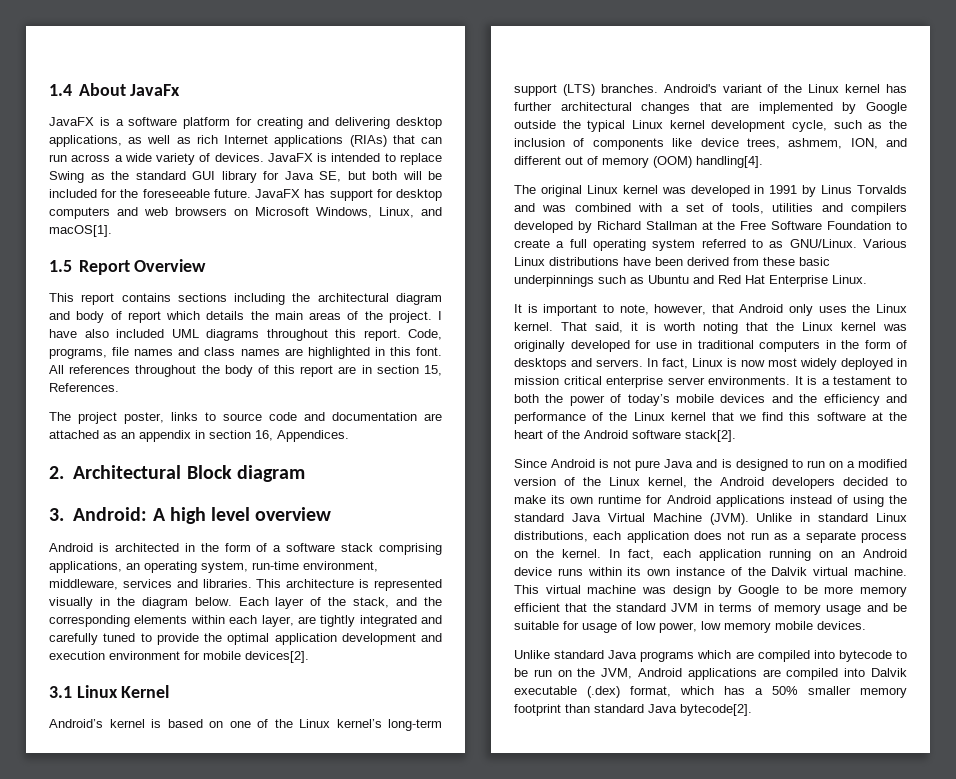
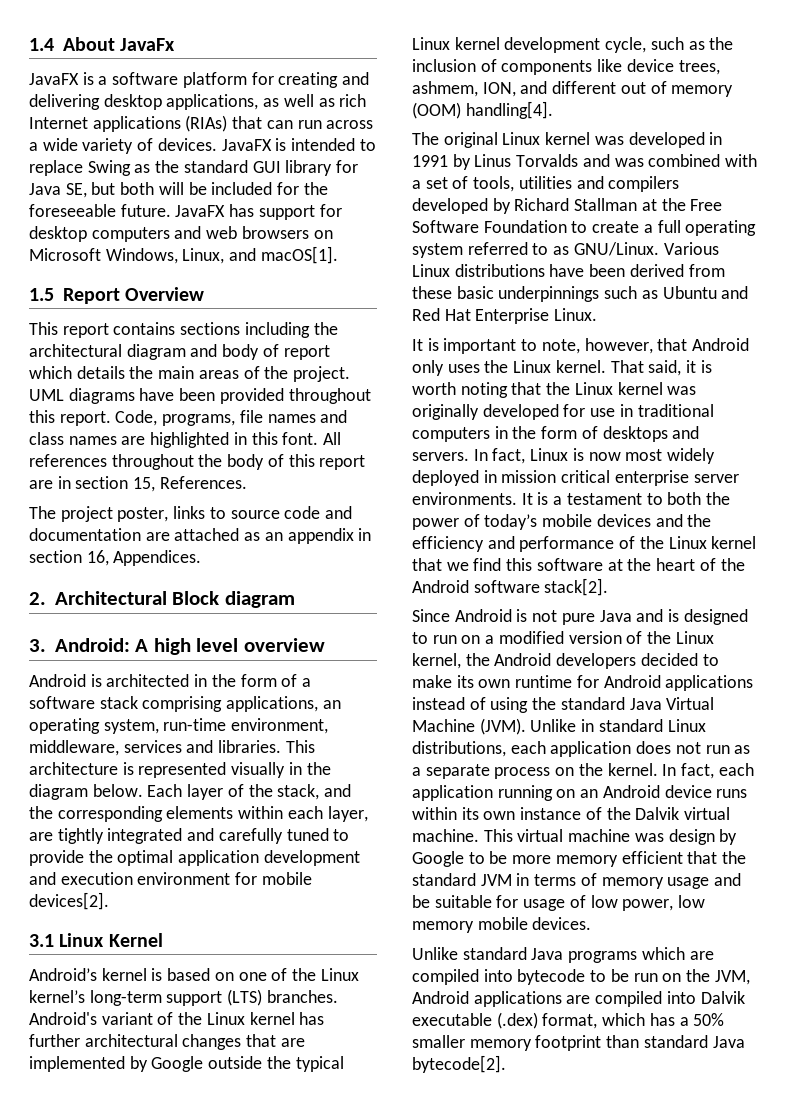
[438,311,442,320] [49,329,259,341] I have also included UML diagrams -> [29,388,284,404] UML diagrams have been provided

